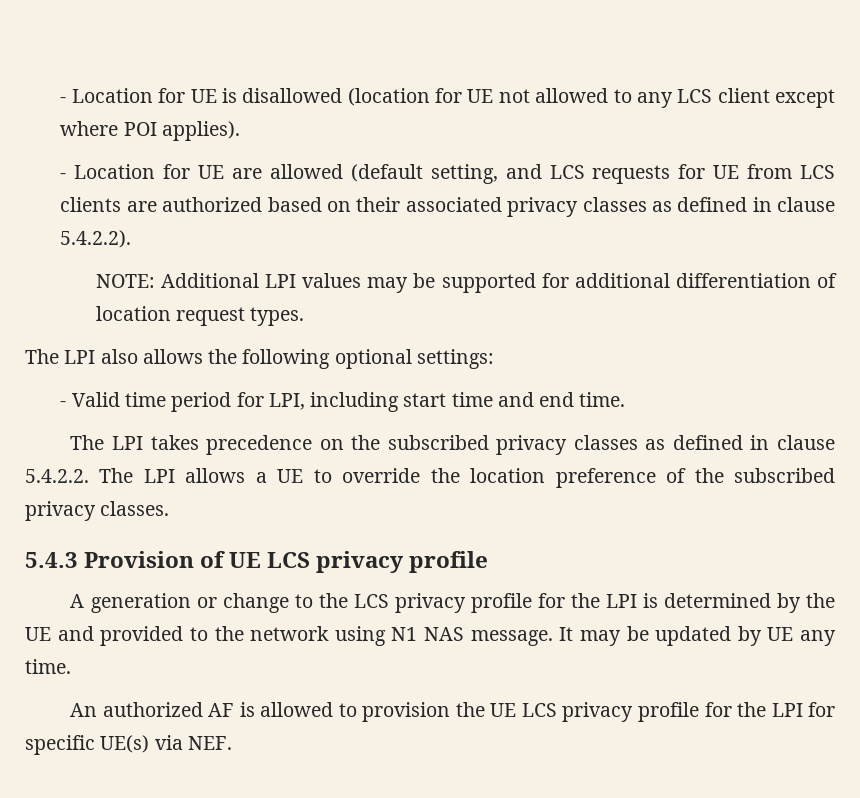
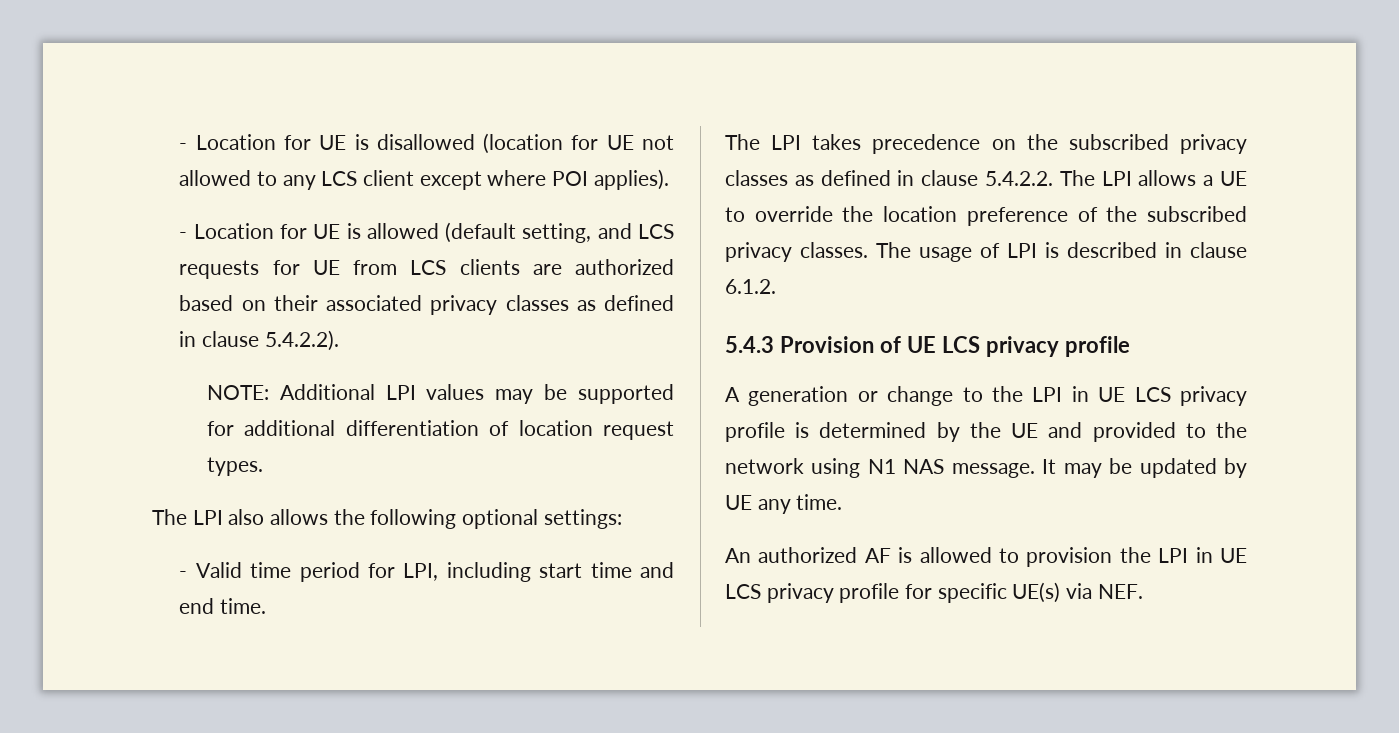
[232,168,263,179] are -> [346,223,361,239] is
(170, 508) none -> [876,242,1247,262] [725,279,776,294] The usage of LPI is described in clause 6.1.2.
[353,593,637,613] LCS privacy profile for the LPI -> [1032,386,1247,406] [725,422,785,442] LPI in UE LCS privacy profile
(485, 709) none -> [1158,547,1213,563] LPI in
[736,702,836,717] the LPI for -> (933, 591) none

